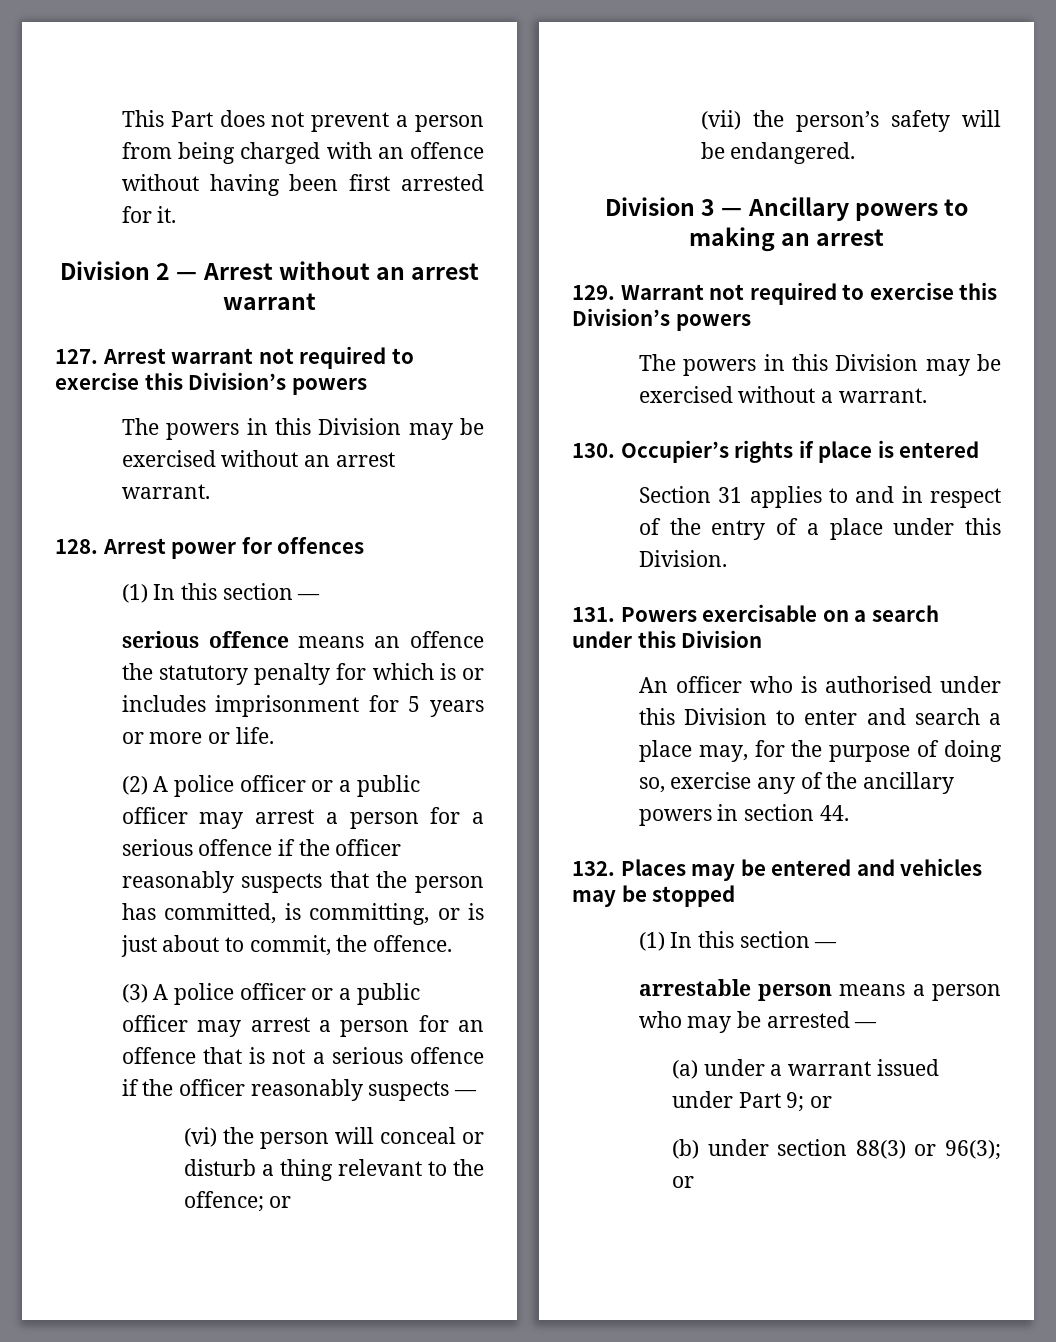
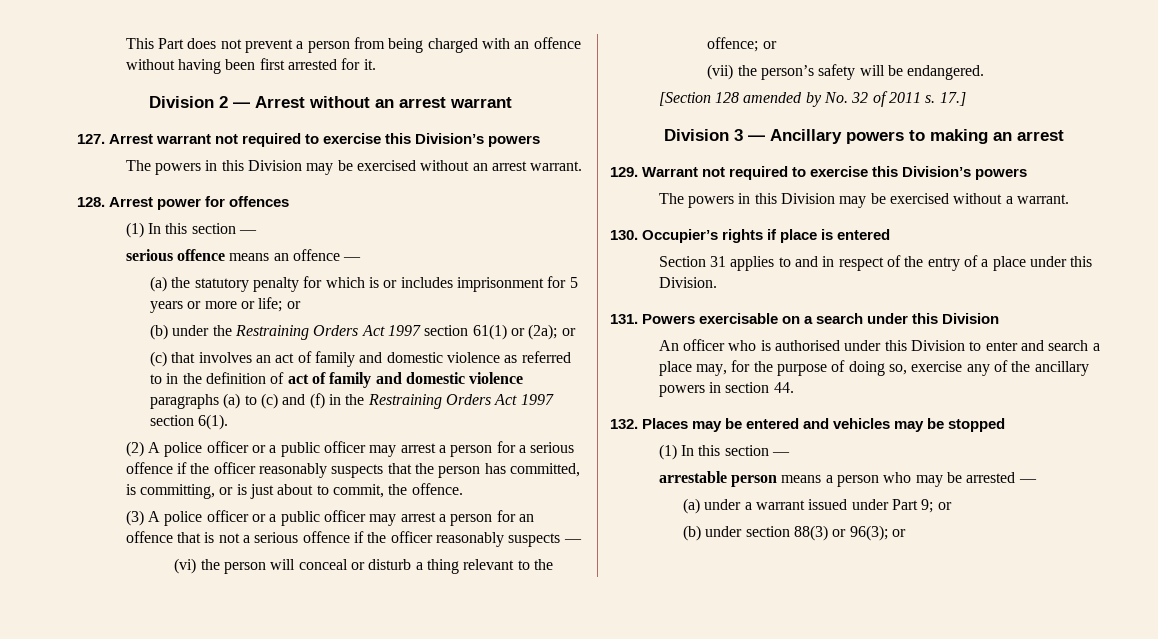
(484, 639) none -> [343,257,362,261] [150,276,168,292] — // (a)
[235,727,274,744] life. -> [258,297,301,312] [150,324,576,340] [150,351,571,367] [150,372,524,388] [150,393,554,409] [150,414,229,430] life; or // (b) under the Restraining Orders Act 1997 section 61(1) or (2a); or // (c) that involves an act of family and domestic violence as referred to in the definition of act of family and domestic violence paragraphs (a) to (c) and (f) in the Restraining Orders Act 1997 section 6(1).
(856, 153) none -> [658,91,966,107] // [Section 128 amended by No. 32 of 2011 s. 17.]

